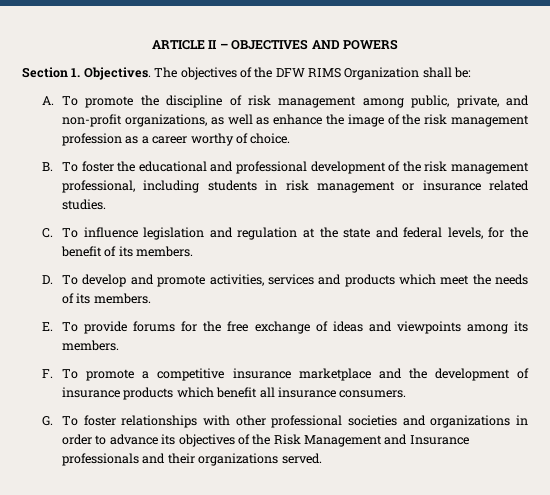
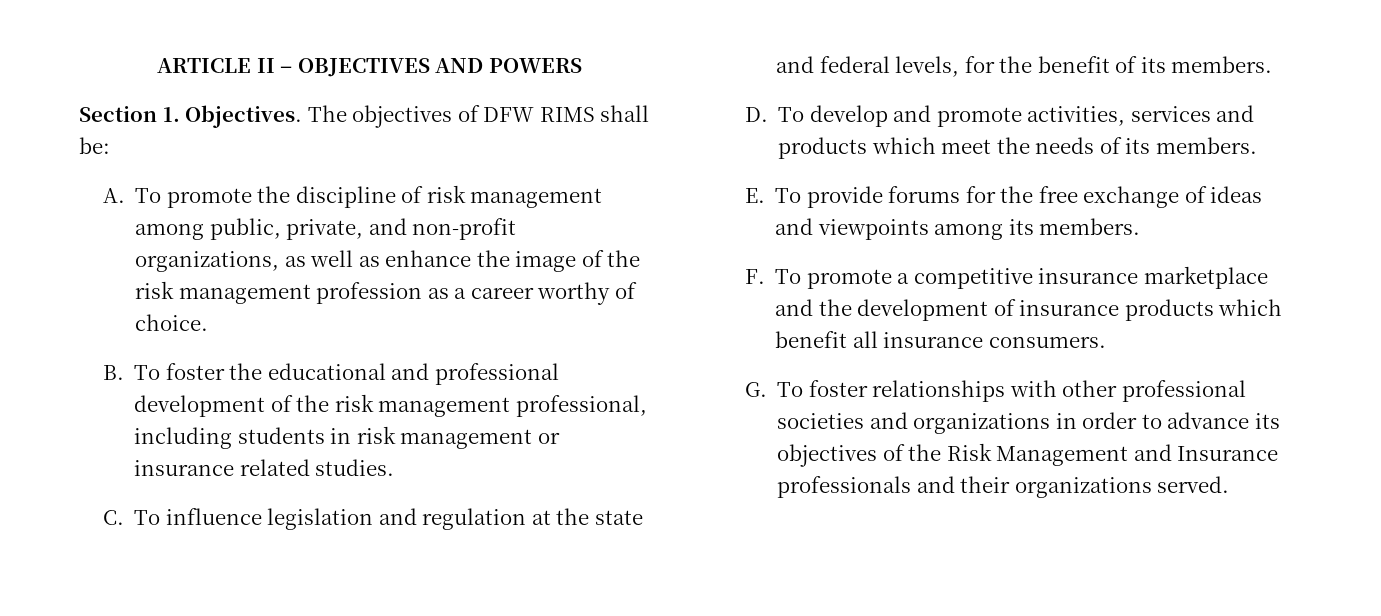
[254,67,273,78] the -> (480, 113) none
[344,67,420,80] Organization -> (595, 114) none

